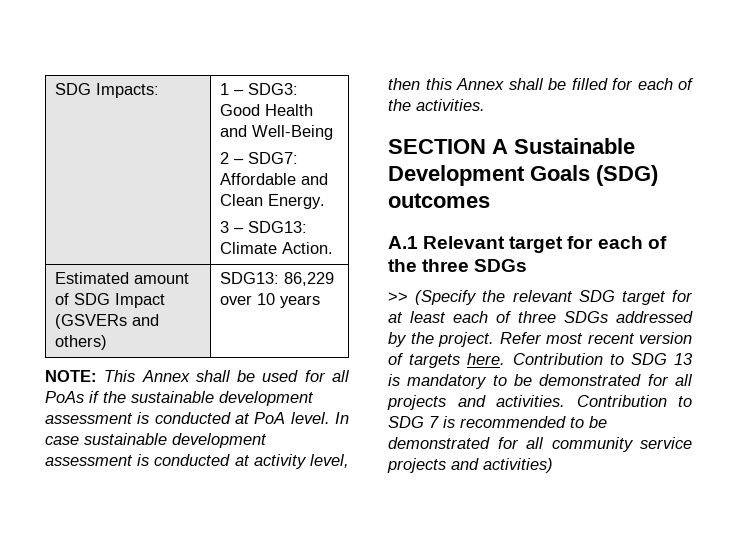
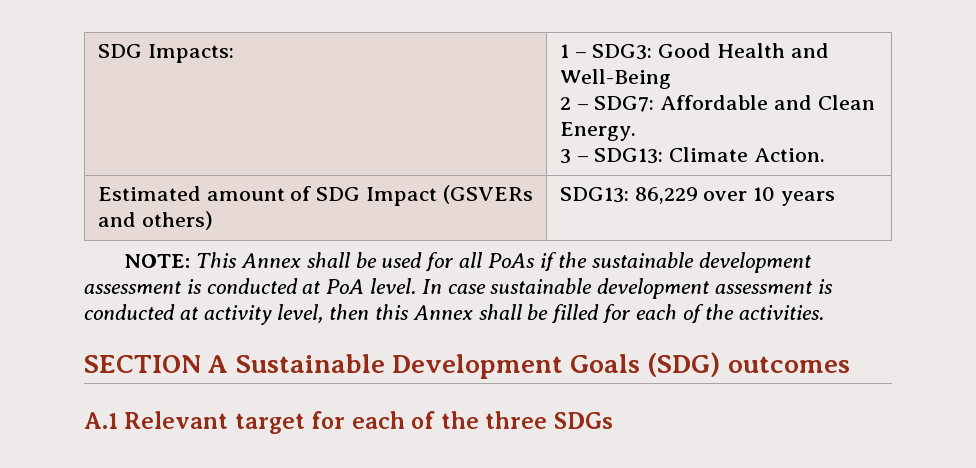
[388,290,693,305] [388,311,693,323] [388,332,692,347] [388,353,693,368] [388,374,693,389] [387,395,692,410] [388,416,607,428] [388,437,692,452] [387,458,553,473] // >> (Specify the relevant SDG target for at least each of three SDGs addressed by the project. Refer most recent version of targets here. Contribution to SDG 13 is mandatory to be demonstrated for all projects and activities. Contribution to SDG 7 is recommended to be demonstrated for all community service projects and activities) -> (613, 420) none

